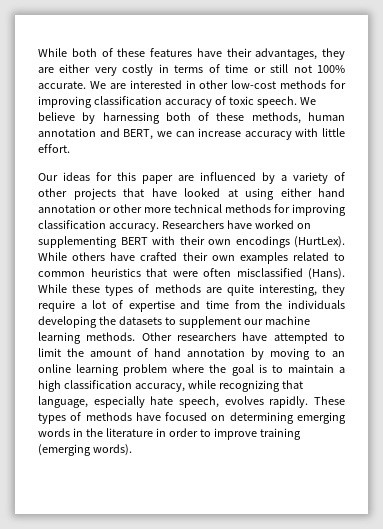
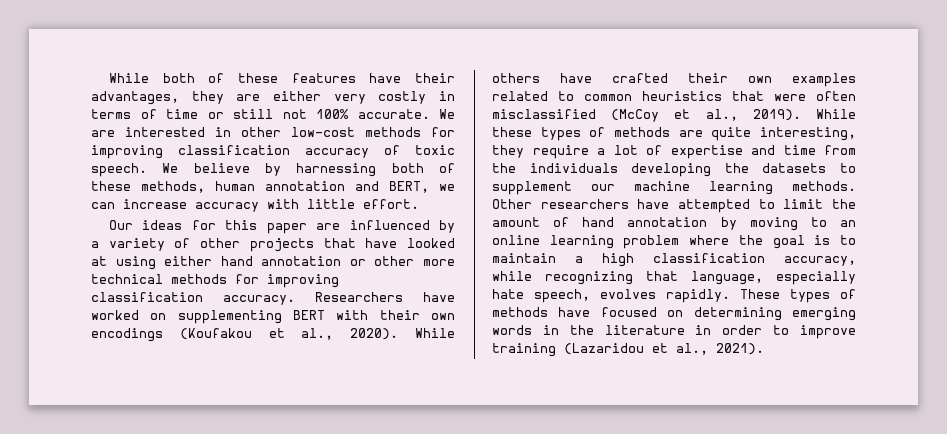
[294,236,345,248] (HurtLex). -> [179,328,399,340] (Koufakou et al., 2020).
[308,268,345,280] (Hans). -> [611,109,801,122] (McCoy et al., 2019).
[38,444,132,456] (emerging words). -> [564,343,764,355] (Lazaridou et al., 2021).

